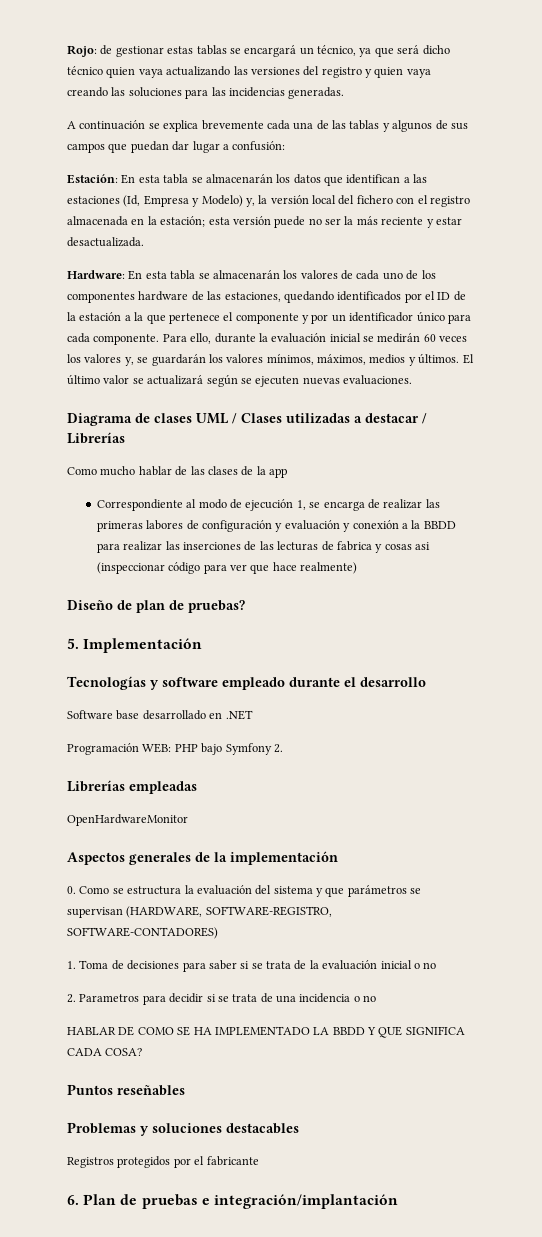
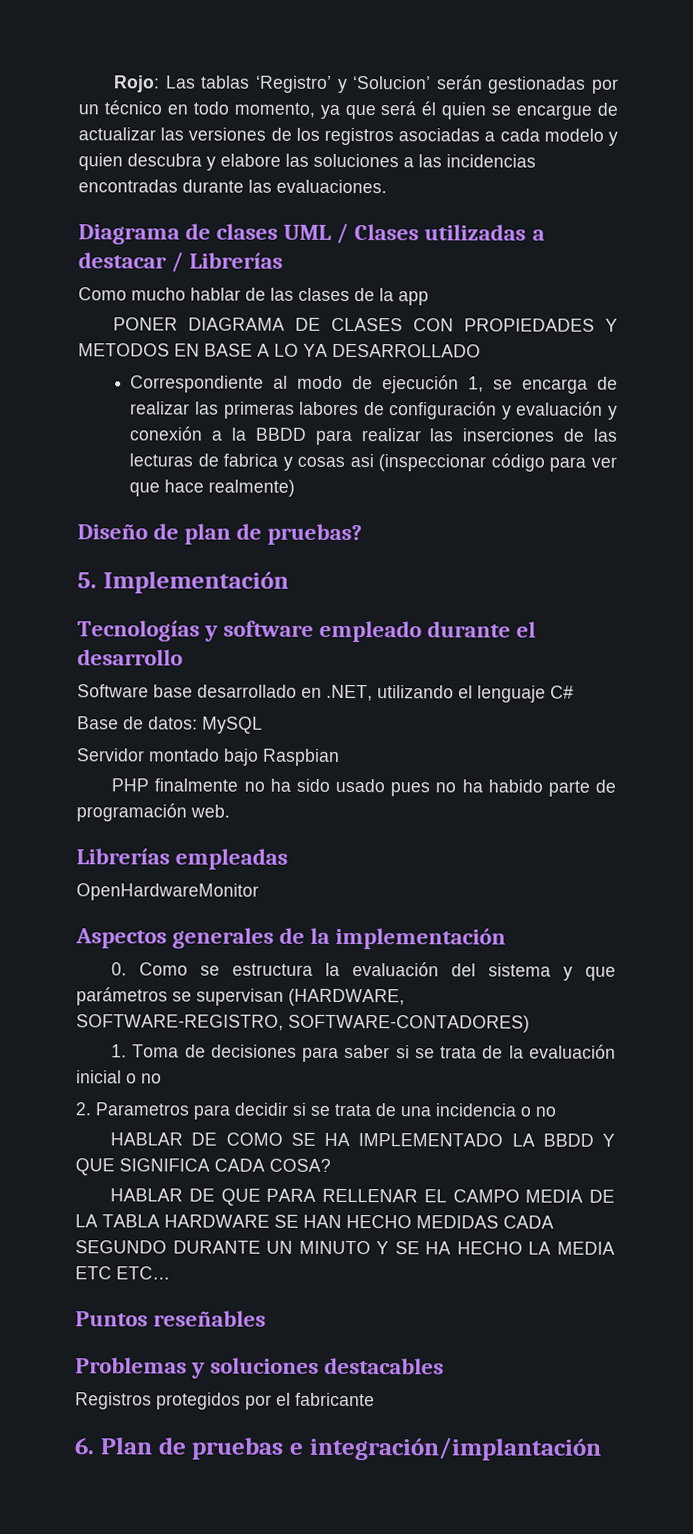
[100,45,450,57] [67,66,431,78] [67,87,108,97] de gestionar estas tablas se encargará un técnico, ya que será dicho técnico quien vaya actualizando las versiones del registro y quien vaya creando -> [165,75,619,94] [78,100,619,120] [78,127,618,146] [78,153,281,171] Las tablas ‘Registro’ y ‘Solucion’ serán gestionadas por un técnico en todo momento, ya que será él quien se encargue de actualizar las versiones de los registros asociadas a cada modelo y quien descubra y elabore
[185,89,209,99] para -> [403,157,414,168] a
[288,87,345,99] [67,120,468,132] [67,141,286,153] [67,174,428,186] [67,195,470,207] [67,216,462,228] [67,237,144,247] [67,270,436,280] [67,291,466,303] [67,311,471,324] [67,333,468,345] [67,353,474,366] [67,374,340,387] generadas. // A continuación se explica brevemente cada una de las tablas y algunos de sus campos que puedan dar lugar a confusión: // Estación: En esta tabla se almacenarán los datos que identifican a las estaciones (Id, Empresa y Modelo) y, la versión local del fichero con el registro almacenada en la estación; esta versión puede no ser la más reciente y estar desactualizada. // Hardware: En esta tabla se almacenarán los valores de cada uno de los componentes hardware de las estaciones, quedando identificados por el ID de la estación a la que pertenece el componente y por un identificador único para cada componente. Para ello, durante la evaluación inicial se medirán 60 veces los valores y, se guardarán los valores mínimos, máximos, medios y últimos. El último valor se actualizará según se ejecuten nuevas -> [78,179,272,193] encontradas durante las
(287, 473) none -> [113,317,618,332] [78,343,481,358] // PONER DIAGRAMA DE CLASES CON PROPIEDADES Y METODOS EN BASE A LO YA DESARROLLADO
[225,710,253,720] [67,743,283,755] .NET // Programación WEB: PHP bajo Symfony 2. -> [326,684,574,703] [77,716,263,734] [77,748,340,766] [111,778,617,797] [76,803,230,822] .NET, utilizando el lenguaje C# // Base de datos: MySQL // Servidor montado bajo Raspbian // PHP finalmente no ha sido usado pues no ha habido parte de programación web.
(143, 1052) none -> [110,1188,615,1206] [75,1214,554,1229] [75,1240,615,1255] [75,1266,171,1280] // HABLAR DE QUE PARA RELLENAR EL CAMPO MEDIA DE LA TABLA HARDWARE SE HAN HECHO MEDIDAS CADA SEGUNDO DURANTE UN MINUTO Y SE HA HECHO LA MEDIA ETC ETC…

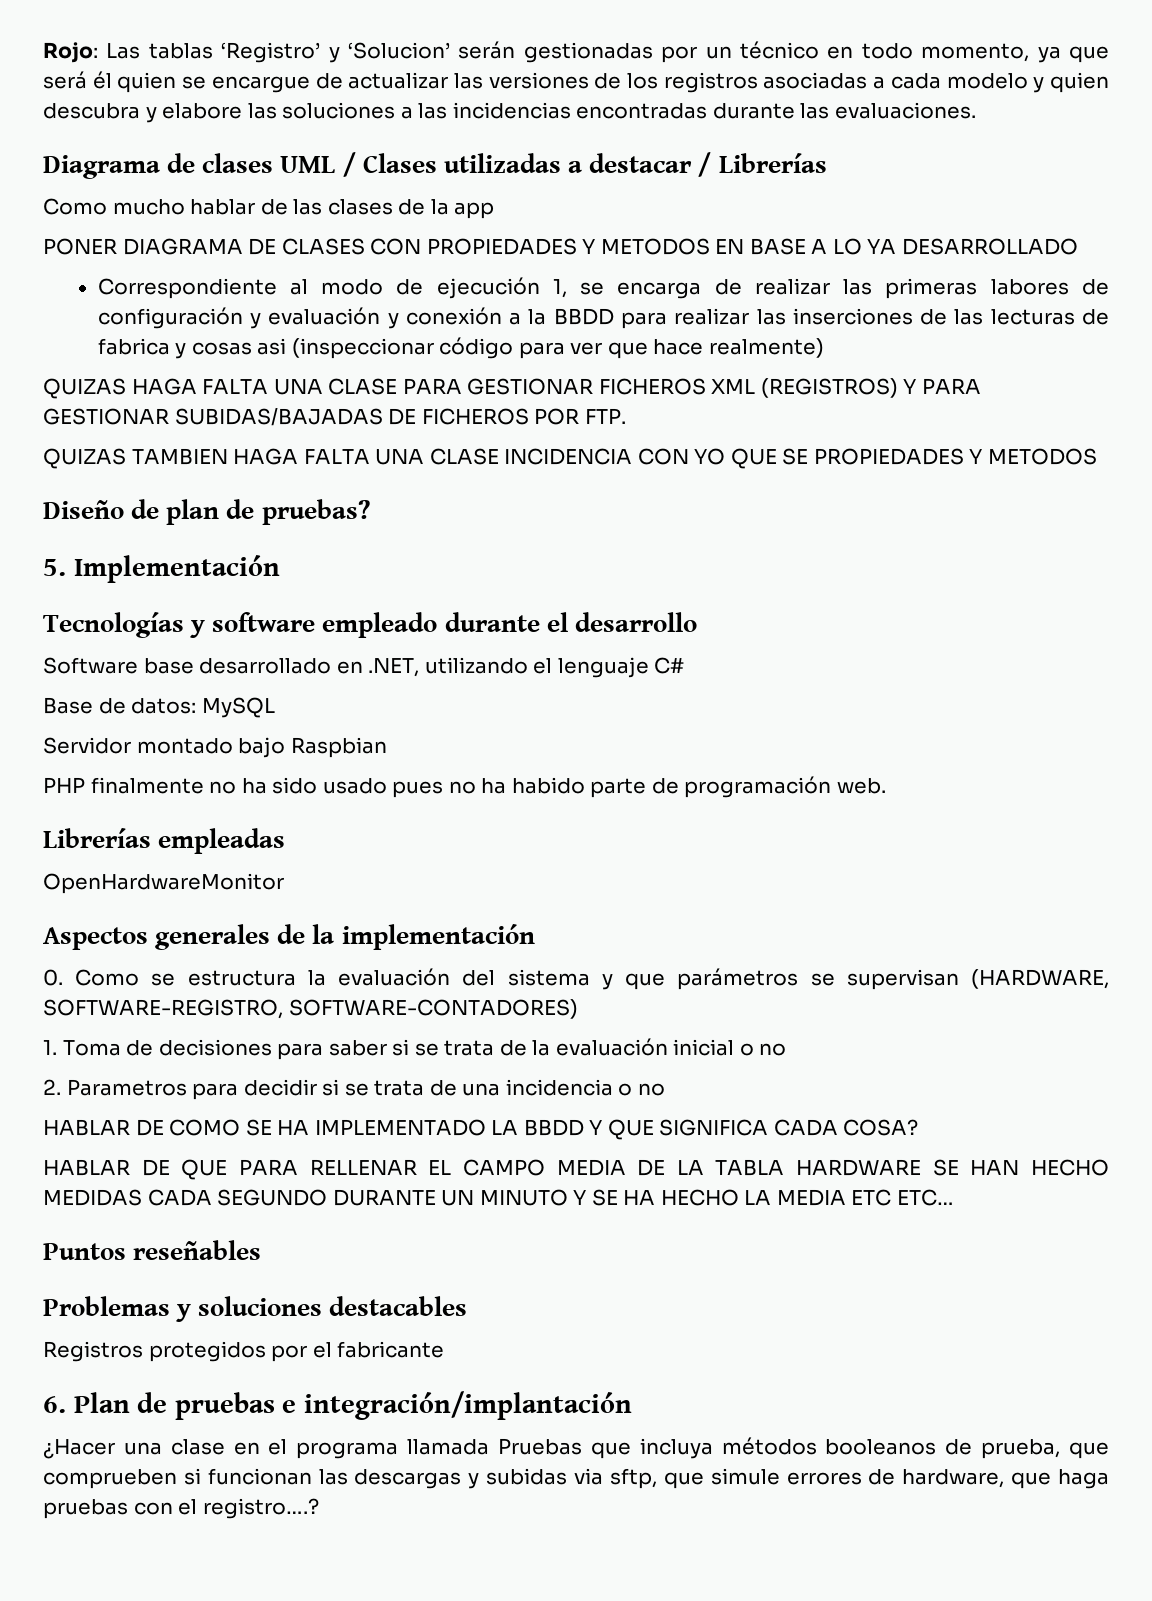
(296, 488) none -> [43,378,981,399] [43,408,626,426] [43,448,1097,469] // QUIZAS HAGA FALTA UNA CLASE PARA GESTIONAR FICHEROS XML (REGISTROS) Y PARA GESTIONAR SUBIDAS/BAJADAS DE FICHEROS POR FTP. // QUIZAS TAMBIEN HAGA FALTA UNA CLASE INCIDENCIA CON YO QUE SE PROPIEDADES Y METODOS
(602, 1448) none -> [43,1437,1110,1459] [43,1468,1109,1489] [43,1498,319,1519] // ¿Hacer una clase en el programa llamada Pruebas que incluya métodos booleanos de prueba, que comprueben si funcionan las descargas y subidas via sftp, que simule errores de hardware, que haga pruebas con el registro….?

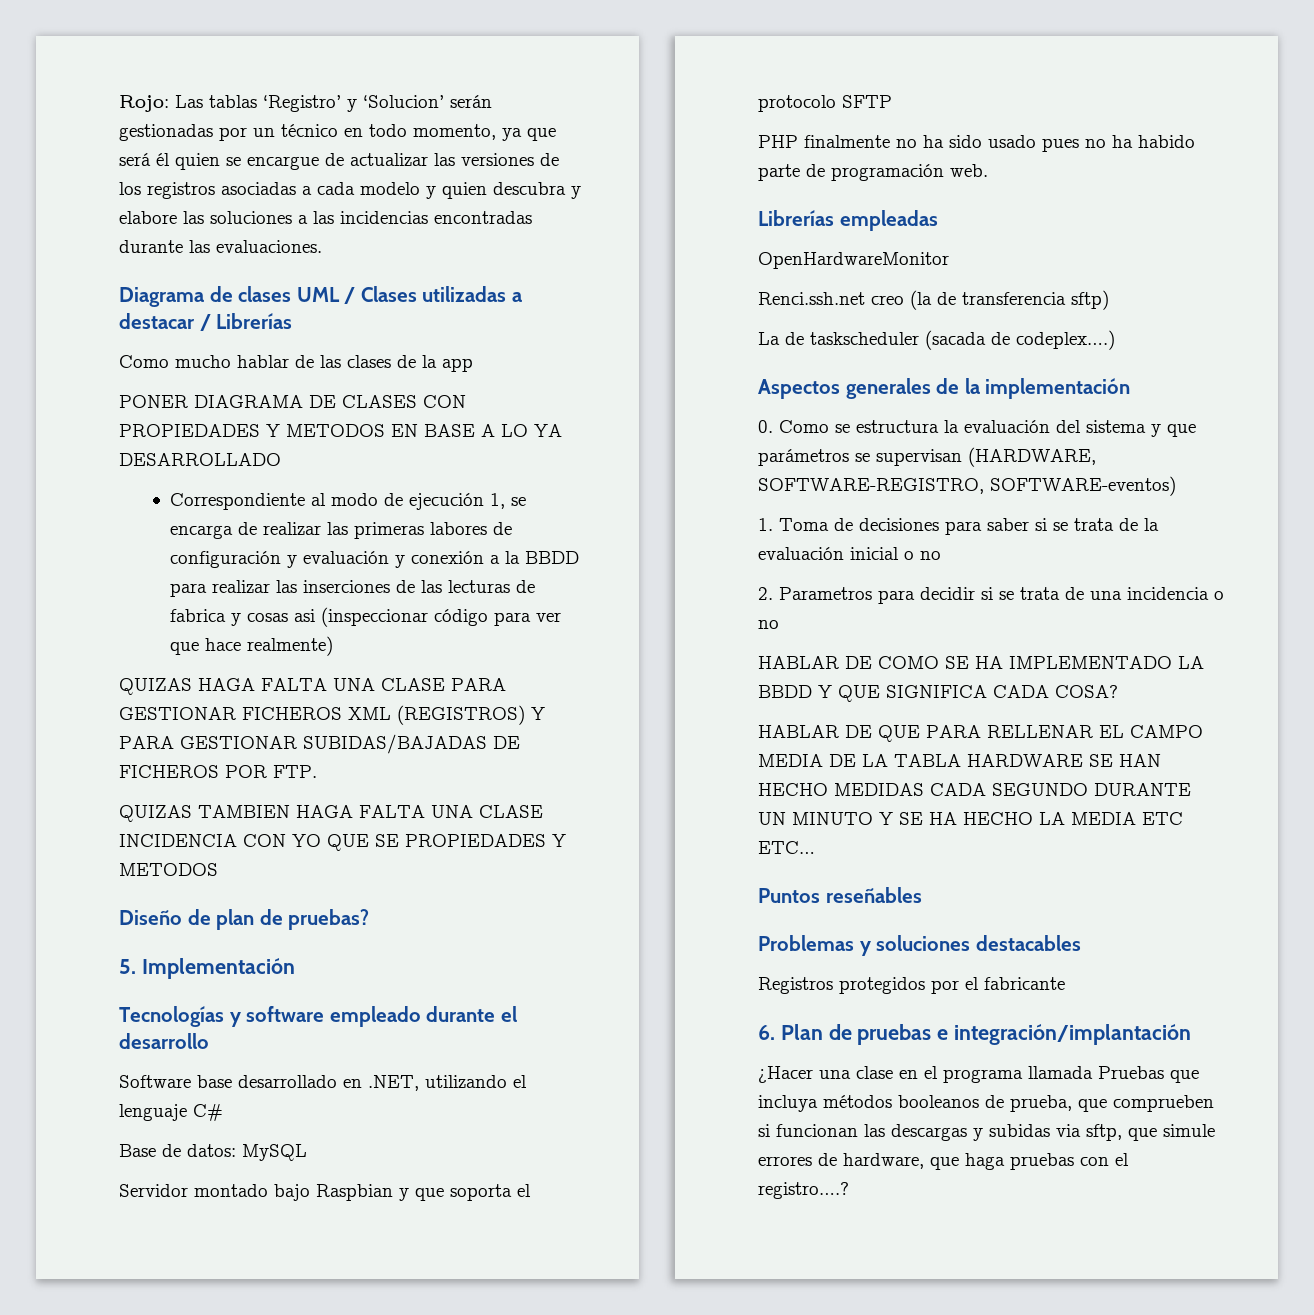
(387, 747) none -> [399,1184,531,1201] [758,95,892,112] y que soporta el protocolo SFTP
(284, 883) none -> [758,290,1109,310] [758,330,1115,350] // Renci.ssh.net creo (la de transferencia sftp) // La de taskscheduler (sacada de codeplex….)
[288,999,578,1019] SOFTWARE-CONTADORES) -> [990,476,1176,496] SOFTWARE-eventos)

